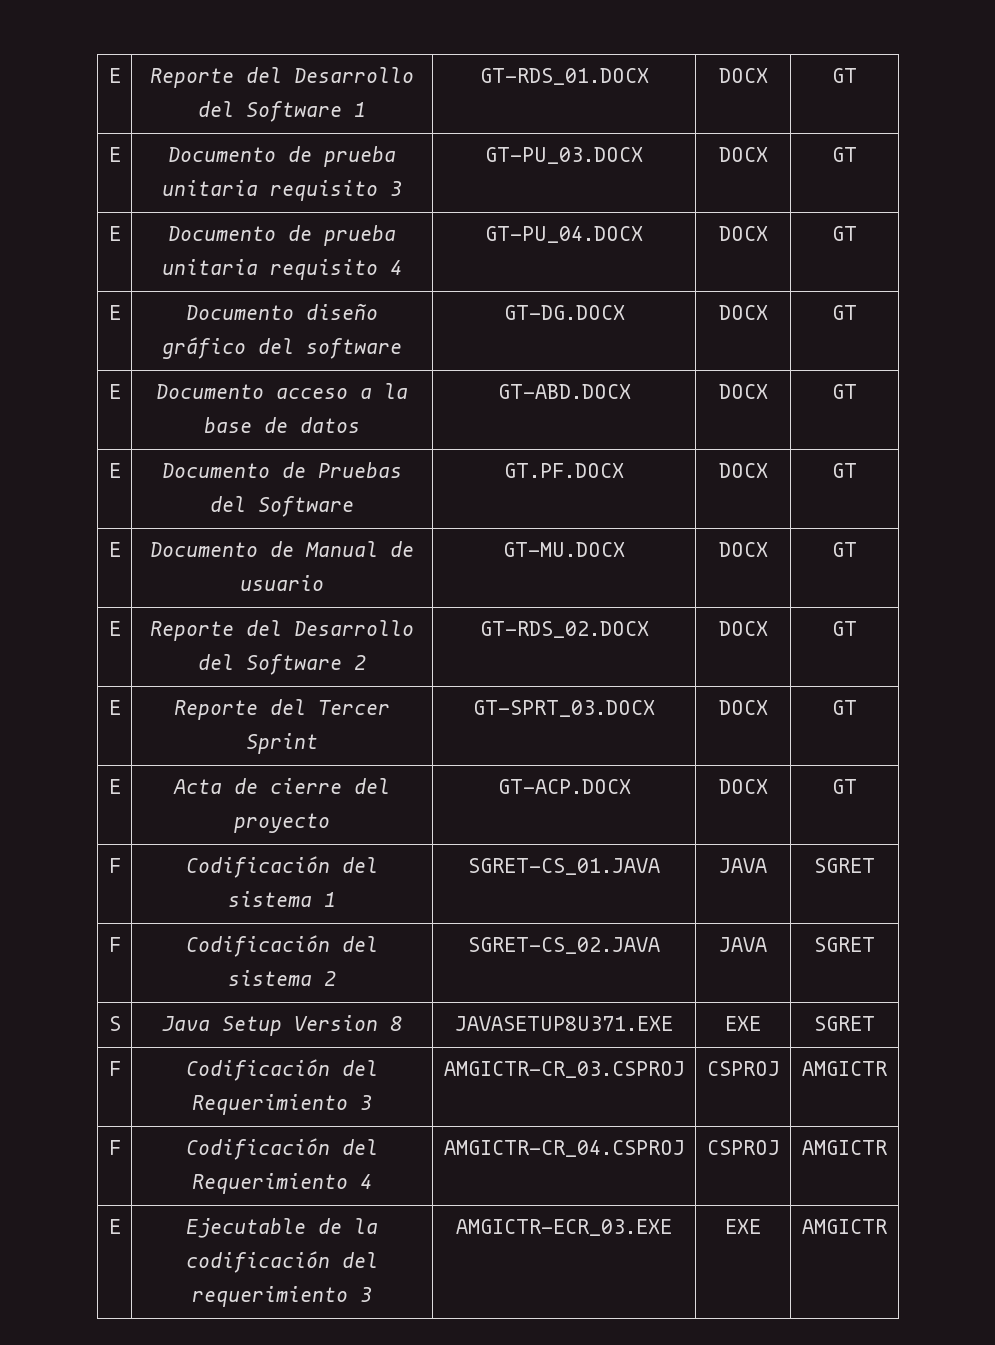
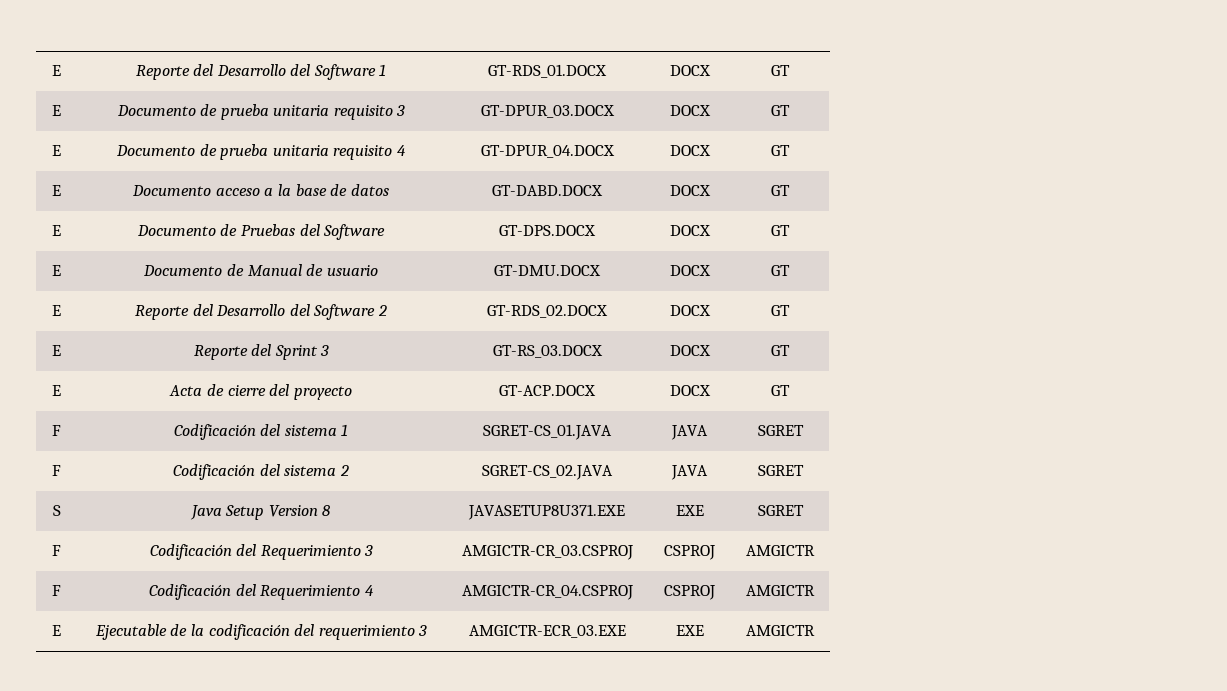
[485,147,643,164] GT-PU_03.DOCX -> [480,105,615,118] GT-DPUR_03.DOCX
[485,226,643,243] [718,226,768,241] [832,226,857,241] [108,305,121,320] [186,303,378,320] [162,337,402,359] [503,305,625,320] GT-PU_04.DOCX | DOCX | GT // E | Documento diseño gráfico del software | GT-DG.DOCX -> [480,145,615,158] GT-DPUR_04.DOCX
[497,384,631,399] GT-ABD.DOCX -> [492,185,603,196] GT-DABD.DOCX
[504,463,624,478] GT.PF.DOCX -> [499,225,596,236] GT-DPS.DOCX
[503,542,625,557] GT-MU.DOCX -> [494,265,601,276] GT-DMU.DOCX
[318,700,390,715] Tercer -> (272, 350) none
[473,700,655,717] | GT-SPRT_03.DOCX -> [320,345,330,356] [492,345,603,358] 3 | GT-RS_03.DOCX

